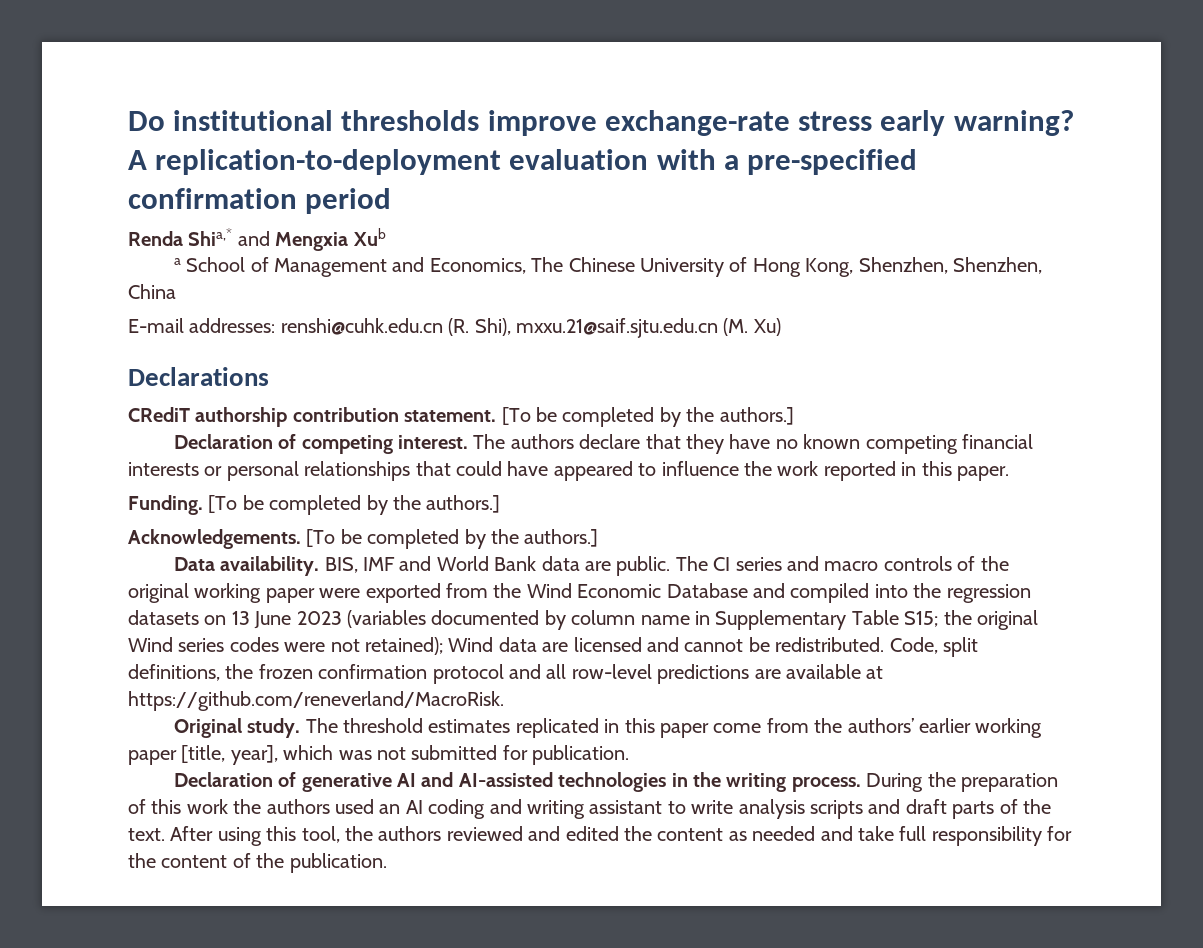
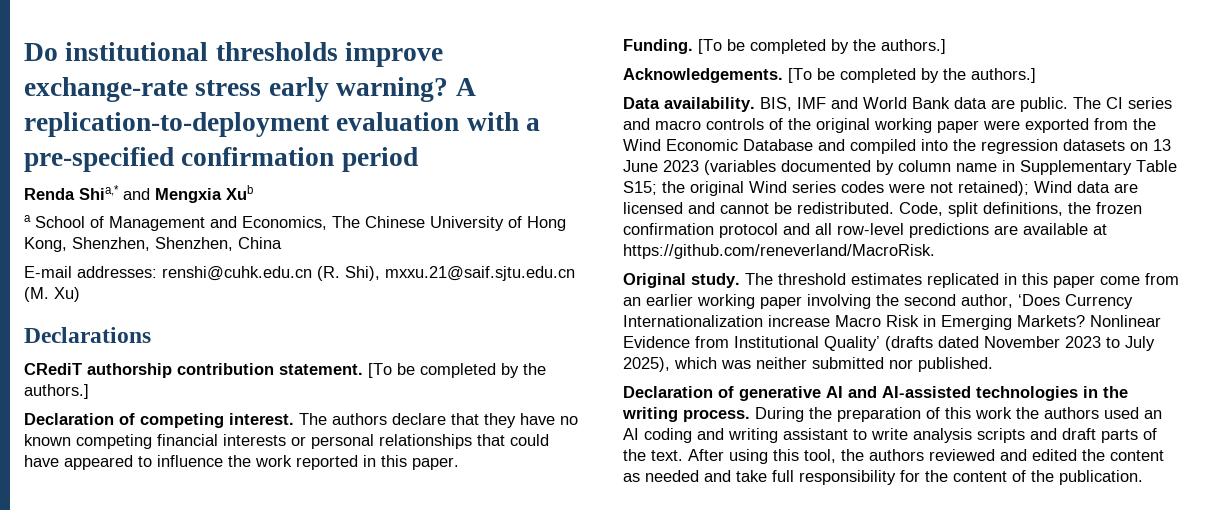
[814,718,914,733] the authors’ -> [623,297,641,306] an
[181,745,630,765] [title, year], which was not submitted for publication. -> [807,294,1133,309] [623,315,1161,330] [623,336,1155,351] [623,357,993,372] involving the second author, ‘Does Currency Internationalization increase Macro Risk in Emerging Markets? Nonlinear Evidence from Institutional Quality’ (drafts dated November 2023 to July 2025), which was neither submitted nor published.

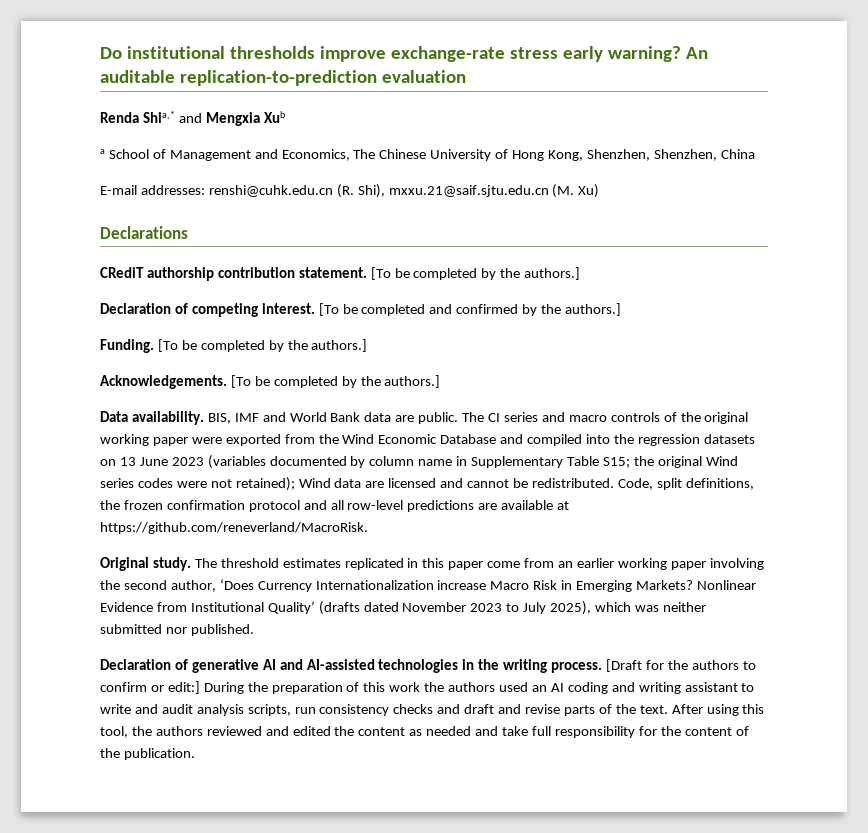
[455,78,476,96] [24,112,541,137] [24,147,418,172] A replication-to-deployment evaluation with a pre-specified confirmation period -> [685,47,708,59] [100,70,466,86] An auditable replication-to-prediction evaluation
[299,413,578,428] [24,434,549,449] [24,455,459,470] The authors declare that they have no known competing financial interests or personal relationships that could have appeared to influence the work reported in this paper. -> [318,303,622,316] [To be completed and confirmed by the authors.]
(750, 415) none -> [606,659,756,672] [100,681,200,694] [Draft for the authors to confirm or edit:]
[913,428,1096,443] analysis scripts and draft -> [134,704,561,716] and audit analysis scripts, run consistency checks and draft and revise

